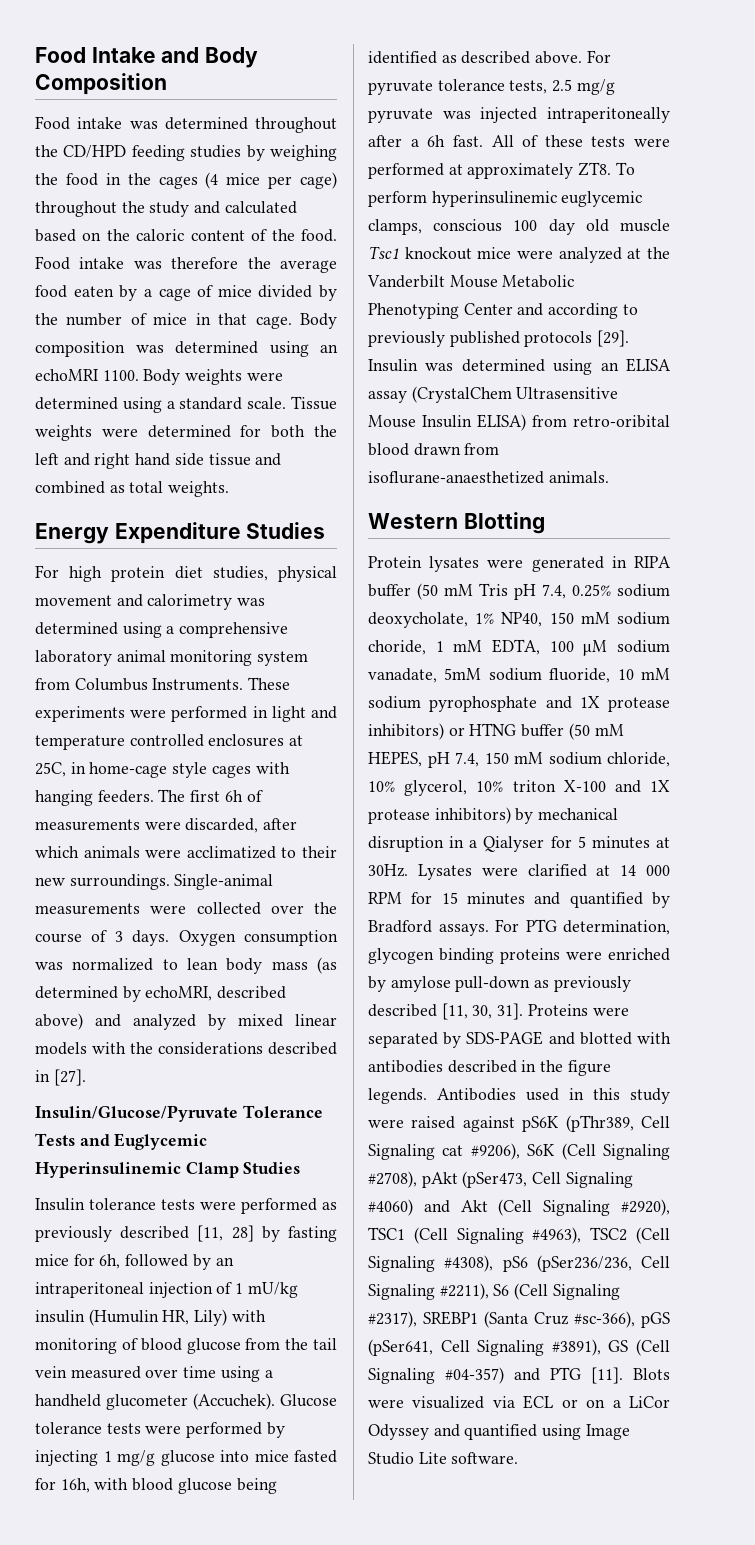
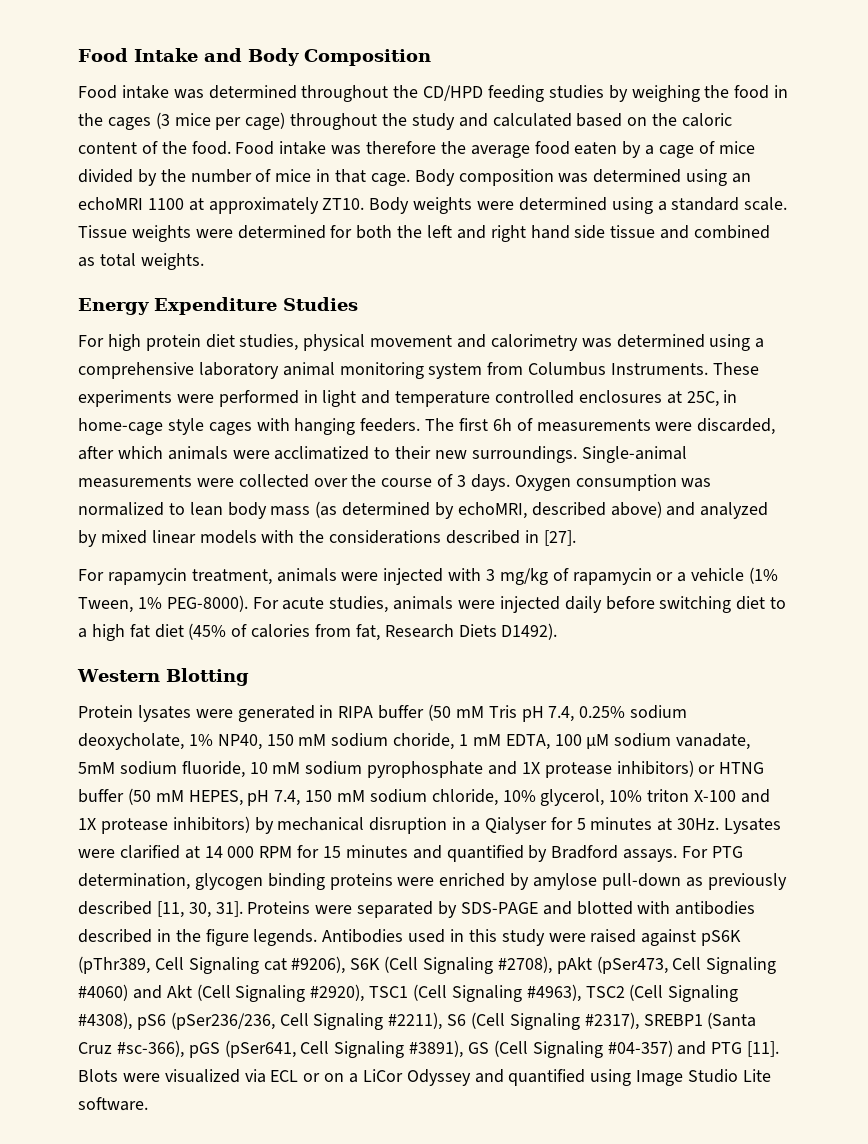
[205,172,219,189] (4 -> [155,112,170,129] (3
[102,370,139,381] 1100. -> [147,197,365,214] 1100 at approximately ZT10.
[35,1105,323,1122] [35,1133,208,1150] [35,1162,301,1178] [35,1198,337,1214] [35,1225,337,1242] [35,1254,234,1270] [35,1282,298,1298] [35,1309,266,1326] [35,1338,337,1354] [35,1366,273,1382] [35,1393,337,1410] [35,1422,285,1438] [35,1450,337,1466] [35,1478,277,1494] [368,50,611,64] [368,79,615,95] [368,107,670,123] [368,135,670,147] [368,162,635,179] [368,191,643,207] [368,219,670,235] [368,246,670,263] [367,275,575,288] [368,303,638,319] [368,330,630,347] [368,358,671,375] [368,386,619,403] [368,414,670,431] [368,443,500,456] [368,471,609,484] Insulin/Glucose/Pyruvate Tolerance Tests and Euglycemic Hyperinsulinemic Clamp Studies // Insulin tolerance tests were performed as previously described [11, 28] by fasting mice for 6h, followed by an intraperitoneal injection of 1 mU/kg insulin (Humulin HR, Lily) with monitoring of blood glucose from the tail vein measured over time using a handheld glucometer (Accuchek). Glucose tolerance tests were performed by injecting 1 mg/g glucose into mice fasted for 16h, with blood glucose being identified as described above. For pyruvate tolerance tests, 2.5 mg/g pyruvate was injected intraperitoneally after a 6h fast. All of these tests were performed at approximately ZT8. To perform hyperinsulinemic euglycemic clamps, conscious 100 day old muscle Tsc1 knockout mice were analyzed at the Vanderbilt Mouse Metabolic Phenotyping Center and according to previously published protocols [29]. Insulin was determined using an ELISA assay (CrystalChem Ultrasensitive Mouse Insulin ELISA) from retro-oribital blood drawn from isoflurane-anaesthetized animals. -> [78,567,779,585] [78,595,787,613] [78,623,558,641] For rapamycin treatment, animals were injected with 3 mg/kg of rapamycin or a vehicle (1% Tween, 1% PEG-8000). For acute studies, animals were injected daily before switching diet to a high fat diet (45% of calories from fat, Research Diets D1492).

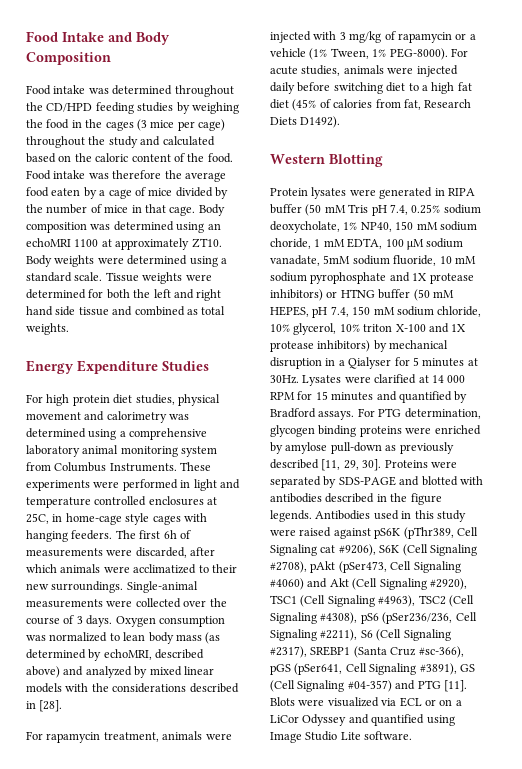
[543,530,576,546] [27]. -> [39,700,63,712] [28].
[188,901,243,918] 30, 31]. -> [343,459,382,471] 29, 30].

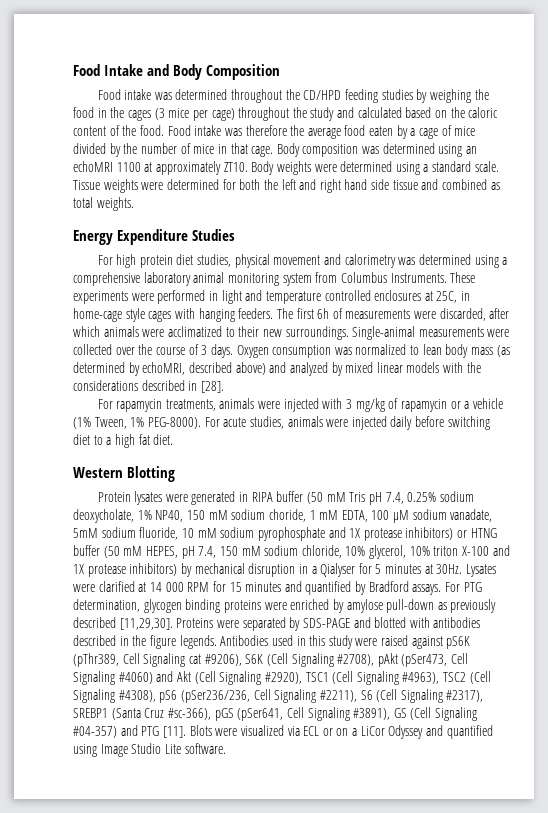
[103,732,159,742] treatment, -> [165,399,216,411] treatments,
[270,99,472,111] [270,116,341,128] diet (45% of calories from fat, Research Diets D1492). -> [153,434,174,445] diet.
[321,459,382,471] [11, 29, 30]. -> [119,618,173,630] [11,29,30].

